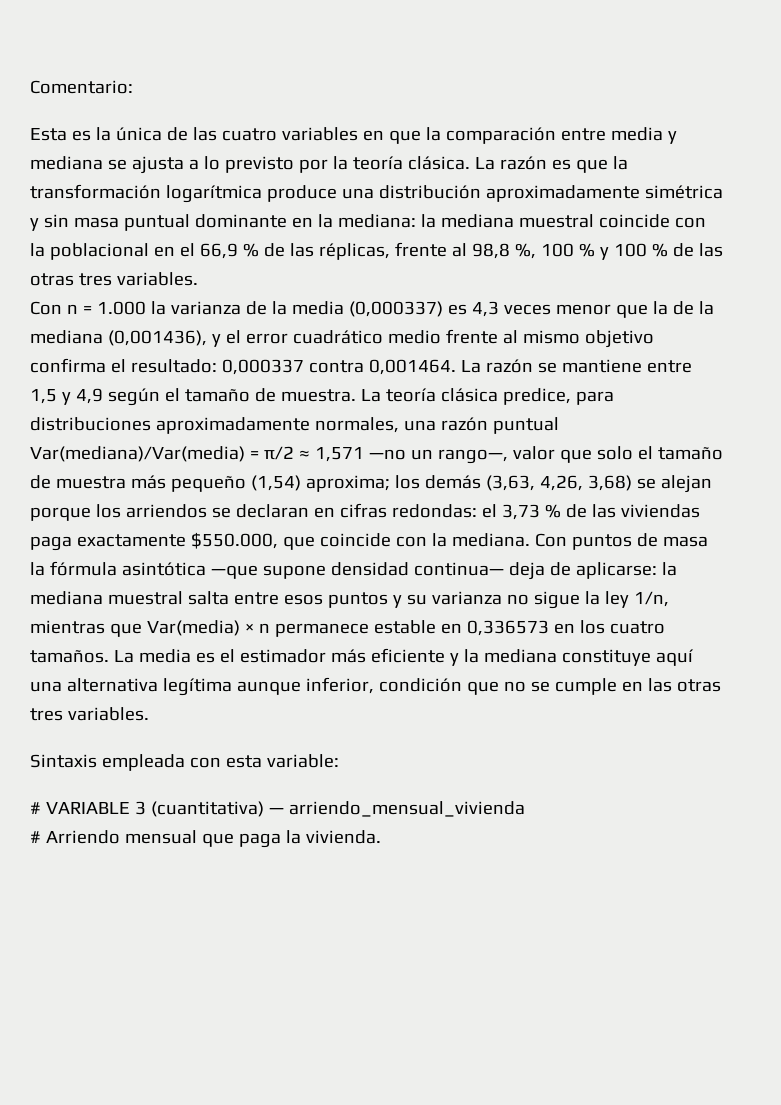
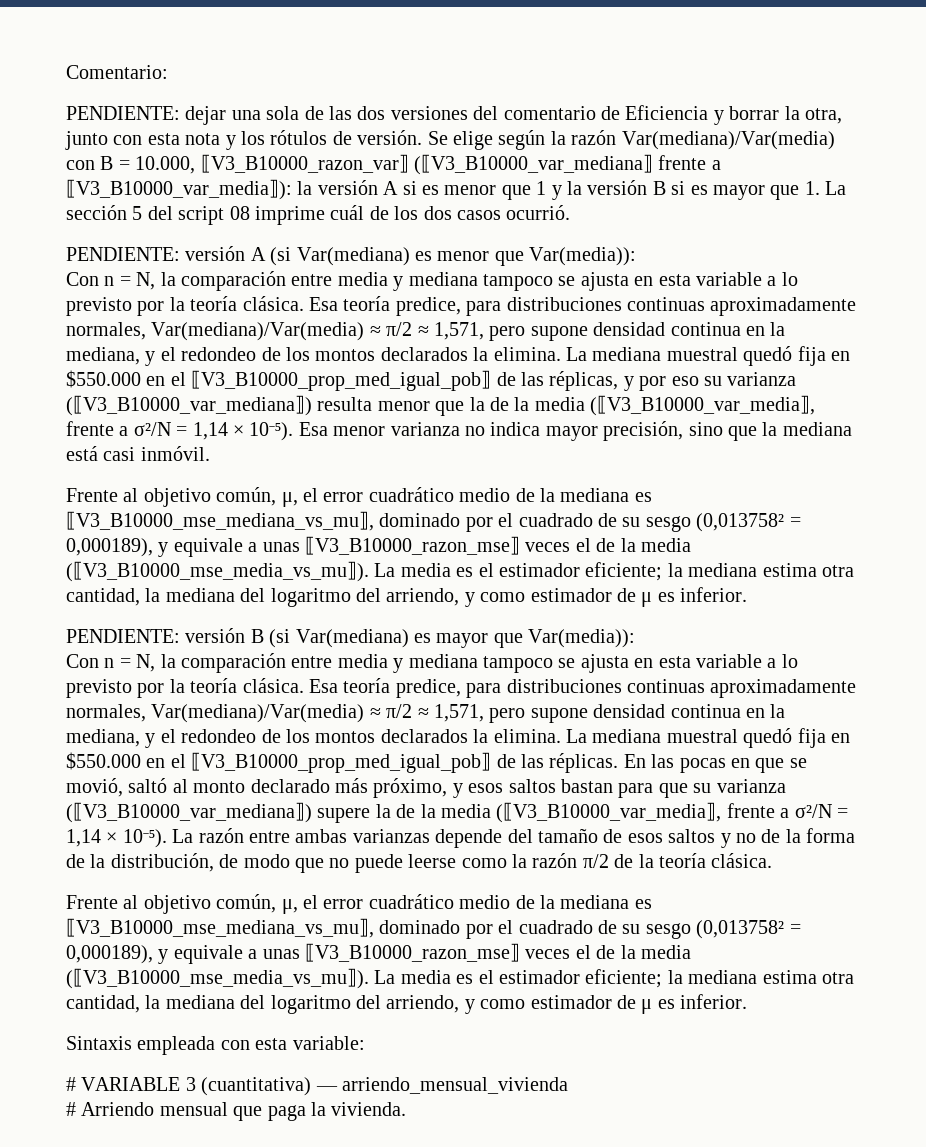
[30,127,677,144] [30,156,628,174] [30,184,723,203] [30,214,706,231] [30,242,723,260] [30,272,198,286] [30,301,551,317] Esta es la única de las cuatro variables en que la comparación entre media y mediana se ajusta a lo previsto por la teoría clásica. La razón es que la transformación logarítmica produce una distribución aproximadamente simétrica y sin masa puntual dominante en la mediana: la mediana muestral coincide con la poblacional en el 66,9 % de las réplicas, frente al 98,8 %, 100 % y 100 % de las otras tres variables. // Con n = 1.000 la varianza de la media (0,000337) es 4,3 veces -> [66,105,842,125] [65,130,835,150] [66,154,721,175] [66,179,847,200] [66,205,571,225] [66,246,637,266] [66,271,798,291] [66,296,857,316] [66,322,786,341] [66,346,850,366] [66,370,797,391] [66,395,373,416] PENDIENTE: dejar una sola de las dos versiones del comentario de Eficiencia y borrar la otra, junto con esta nota y los rótulos de versión. Se elige según la razón Var(mediana)/Var(media) con B = 10.000, ⟦V3_B10000_razon_var⟧ (⟦V3_B10000_var_mediana⟧ frente a ⟦V3_B10000_var_media⟧): la versión A si es menor que 1 y la versión B si es mayor que 1. La sección 5 del script 08 imprime cuál de los dos casos ocurrió. // PENDIENTE: versión A (si Var(mediana) es menor que Var(media)): // Con n = N, la comparación entre media y mediana tampoco se ajusta en esta variable a lo previsto por la teoría clásica. Esa teoría predice, para distribuciones continuas aproximadamente normales, Var(mediana)/Var(media) ≈ π/2 ≈ 1,571, pero supone densidad continua en la mediana, y el redondeo de los montos declarados la elimina. La mediana muestral quedó fija en $550.000 en el ⟦V3_B10000_prop_med_igual_pob⟧ de las réplicas, y por eso su varianza (⟦V3_B10000_var_mediana⟧) resulta
[30,329,654,348] [30,358,692,375] [30,388,614,406] [30,417,559,434] [30,446,723,464] [30,475,712,493] [30,503,700,521] [30,532,708,551] [30,561,677,580] [30,591,669,609] [30,620,665,637] [30,648,694,666] [30,677,721,696] [30,707,149,721] mediana (0,001436), y el error cuadrático medio frente al mismo objetivo confirma el resultado: 0,000337 contra 0,001464. La razón se mantiene entre 1,5 y 4,9 según el tamaño de muestra. La teoría clásica predice, para distribuciones aproximadamente normales, una razón puntual Var(mediana)/Var(media) = π/2 ≈ 1,571 —no un rango—, valor que solo el tamaño de muestra más pequeño (1,54) aproxima; los demás (3,63, 4,26, 3,68) se alejan porque los arriendos se declaran en cifras redondas: el 3,73 % de las viviendas paga exactamente $550.000, que coincide con la mediana. Con puntos de masa la fórmula asintótica —que supone densidad continua— deja de aplicarse: la mediana muestral salta entre esos puntos y su varianza no sigue la ley 1/n, mientras que Var(media) × n permanece estable en 0,336573 en los cuatro tamaños. La media es el estimador más eficiente y la mediana constituye aquí una alternativa legítima aunque inferior, condición que no se cumple en las otras tres variables. -> [534,395,816,416] [66,421,852,441] [66,446,210,461] [66,487,652,507] [66,511,801,532] [66,536,691,557] [66,561,854,582] [66,587,748,607] [66,628,636,648] [66,653,798,673] [66,678,857,698] [66,704,786,723] [66,728,850,748] [66,752,807,773] [66,778,786,798] [66,802,848,823] [66,828,856,848] [66,853,773,873] [66,894,652,914] [66,918,801,939] [66,943,691,964] [66,968,854,989] [66,994,748,1014] media (⟦V3_B10000_var_media⟧, frente a σ²/N = 1,14 × 10⁻⁵). Esa menor varianza no indica mayor precisión, sino que la mediana está casi inmóvil. // Frente al objetivo común, μ, el error cuadrático medio de la mediana es ⟦V3_B10000_mse_mediana_vs_mu⟧, dominado por el cuadrado de su sesgo (0,013758² = 0,000189), y equivale a unas ⟦V3_B10000_razon_mse⟧ veces el de la media (⟦V3_B10000_mse_media_vs_mu⟧). La media es el estimador eficiente; la mediana estima otra cantidad, la mediana del logaritmo del arriendo, y como estimador de μ es inferior. // PENDIENTE: versión B (si Var(mediana) es mayor que Var(media)): // Con n = N, la comparación entre media y mediana tampoco se ajusta en esta variable a lo previsto por la teoría clásica. Esa teoría predice, para distribuciones continuas aproximadamente normales, Var(mediana)/Var(media) ≈ π/2 ≈ 1,571, pero supone densidad continua en la mediana, y el redondeo de los montos declarados la elimina. La mediana muestral quedó fija en $550.000 en el ⟦V3_B10000_prop_med_igual_pob⟧ de las réplicas. En las pocas en que se movió, saltó al monto declarado más próximo, y esos saltos bastan para que su varianza (⟦V3_B10000_var_mediana⟧) supere la de la media (⟦V3_B10000_var_media⟧, frente a σ²/N = 1,14 × 10⁻⁵). La razón entre ambas varianzas depende del tamaño de esos saltos y no de la forma de la distribución, de modo que no puede leerse como la razón π/2 de la teoría clásica. // Frente al objetivo común, μ, el error cuadrático medio de la mediana es ⟦V3_B10000_mse_mediana_vs_mu⟧, dominado por el cuadrado de su sesgo (0,013758² = 0,000189), y equivale a unas ⟦V3_B10000_razon_mse⟧ veces el de la media (⟦V3_B10000_mse_media_vs_mu⟧). La media es el estimador eficiente; la mediana estima otra cantidad, la mediana del logaritmo del arriendo, y como estimador de μ es inferior.

